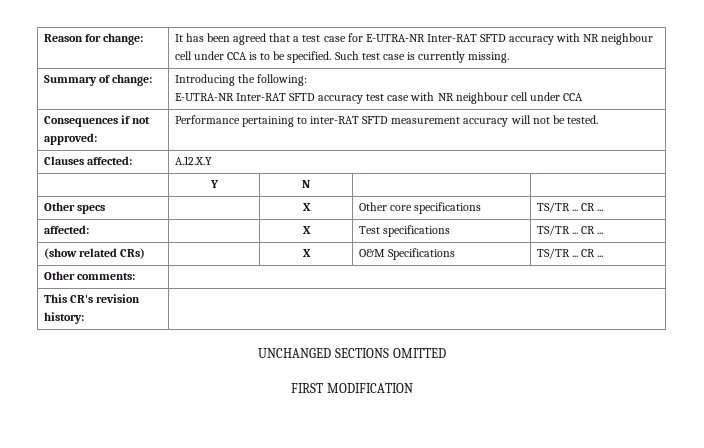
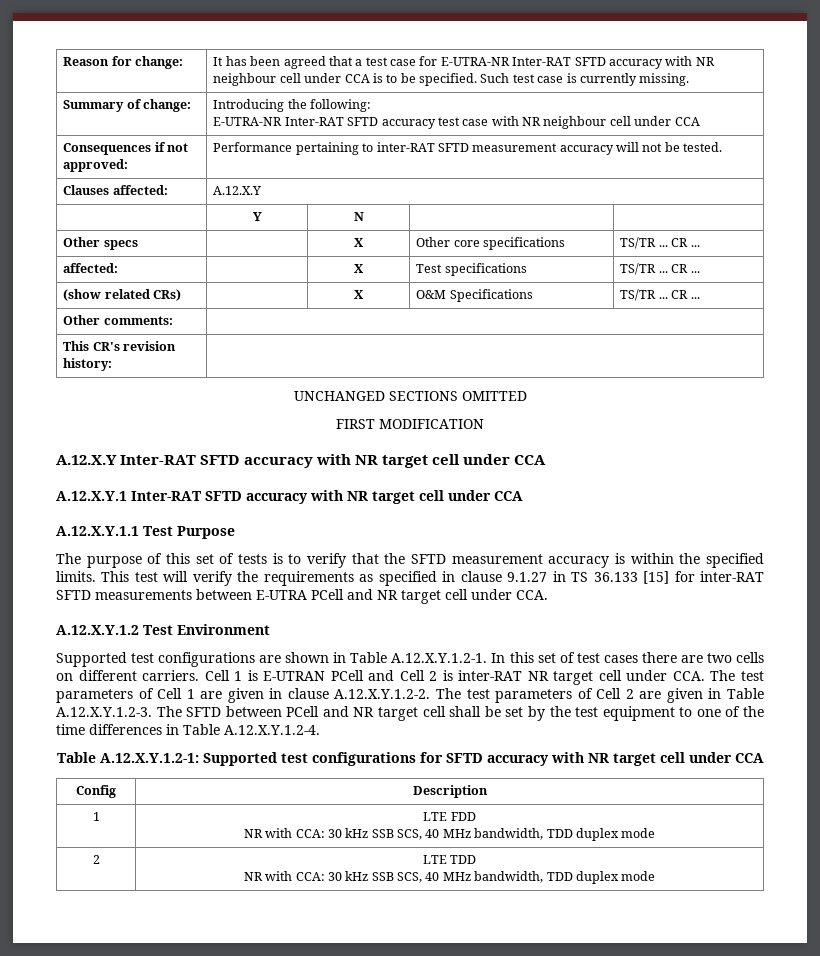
(413, 388) none -> [56,454,547,468] [56,490,523,504] [56,526,235,539] [56,553,764,568] [56,571,765,586] [56,589,548,604] [56,624,270,635] [56,652,764,667] [56,670,764,685] [56,688,764,703] [56,706,764,721] [56,724,320,735] [56,752,764,766] [76,785,116,798] [412,785,488,798] [92,812,100,821] [423,812,476,821] [243,828,656,841] [92,855,100,864] [422,855,477,864] [243,871,656,884] // A.12.X.Y Inter-RAT SFTD accuracy with NR target cell under CCA // A.12.X.Y.1 Inter-RAT SFTD accuracy with NR target cell under CCA // A.12.X.Y.1.1 Test Purpose // The purpose of this set of tests is to verify that the SFTD measurement accuracy is within the specified limits. This test will verify the requirements as specified in clause 9.1.27 in TS 36.133 [15] for inter-RAT SFTD measurements between E-UTRA PCell and NR target cell under CCA. // A.12.X.Y.1.2 Test Environment // Supported test configurations are shown in Table A.12.X.Y.1.2-1. In this set of test cases there are two cells on different carriers. Cell 1 is E-UTRAN PCell and Cell 2 is inter-RAT NR target cell under CCA. The test parameters of Cell 1 are given in clause A.12.X.Y.1.2-2. The test parameters of Cell 2 are given in Table A.12.X.Y.1.2-3. The SFTD between PCell and NR target cell shall be set by the test equipment to one of the time differences in Table A.12.X.Y.1.2-4. // Table A.12.X.Y.1.2-1: Supported test configurations for SFTD accuracy with NR target cell under CCA // Config | Description // 1 | LTE FDD // NR with CCA: 30 kHz SSB SCS, 40 MHz bandwidth, TDD duplex mode // 2 | LTE TDD // NR with CCA: 30 kHz SSB SCS, 40 MHz bandwidth, TDD duplex mode

